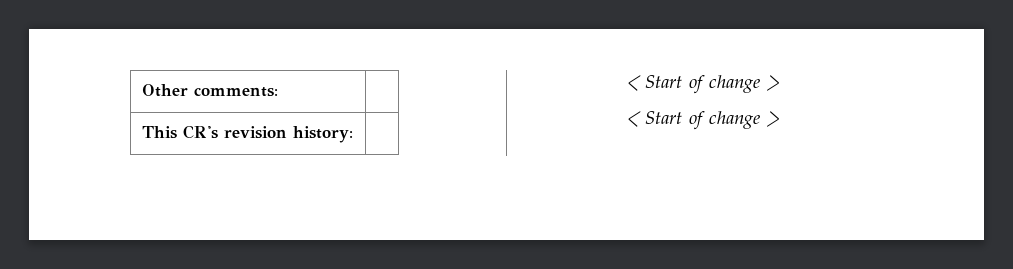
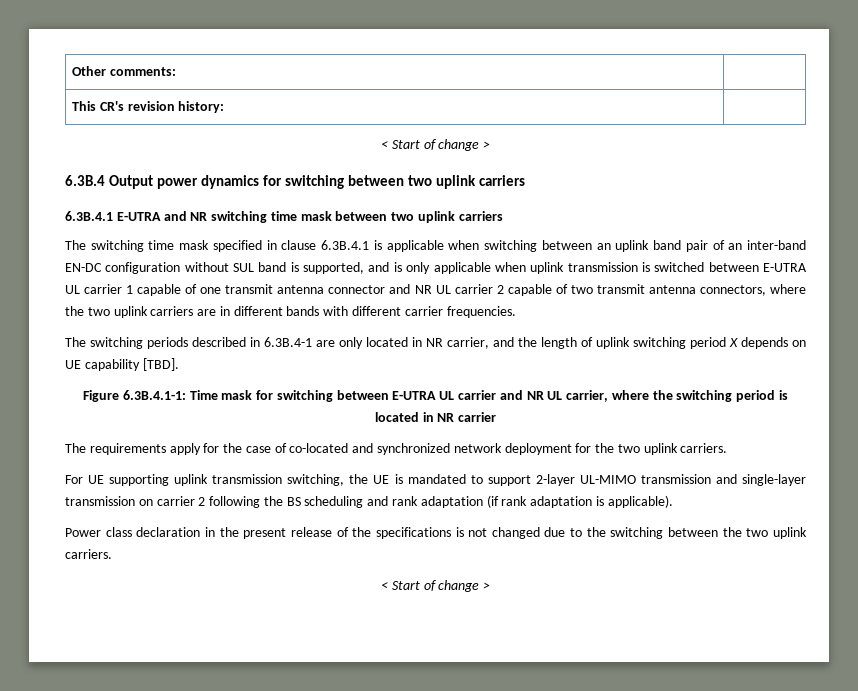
(779, 83) none -> [65,175,526,189] [65,211,503,223] [65,240,806,252] [65,262,808,274] [65,284,806,296] [65,306,516,318] [65,337,806,349] [65,358,179,371] [82,390,789,402] [374,412,497,422] [65,443,728,455] [65,474,806,486] [65,495,673,508] [65,527,807,539] [65,549,112,559] // 6.3B.4 Output power dynamics for switching between two uplink carriers // 6.3B.4.1 E-UTRA and NR switching time mask between two uplink carriers // The switching time mask specified in clause 6.3B.4.1 is applicable when switching between an uplink band pair of an inter-band EN-DC configuration without SUL band is supported, and is only applicable when uplink transmission is switched between E-UTRA UL carrier 1 capable of one transmit antenna connector and NR UL carrier 2 capable of two transmit antenna connectors, where the two uplink carriers are in different bands with different carrier frequencies. // The switching periods described in 6.3B.4-1 are only located in NR carrier, and the length of uplink switching period X depends on UE capability [TBD]. // Figure 6.3B.4.1-1: Time mask for switching between E-UTRA UL carrier and NR UL carrier, where the switching period is located in NR carrier // The requirements apply for the case of co-located and synchronized network deployment for the two uplink carriers. // For UE supporting uplink transmission switching, the UE is mandated to support 2-layer UL-MIMO transmission and single-layer transmission on carrier 2 following the BS scheduling and rank adaptation (if rank adaptation is applicable). // Power class declaration in the present release of the specifications is not changed due to the switching between the two uplink carriers.

